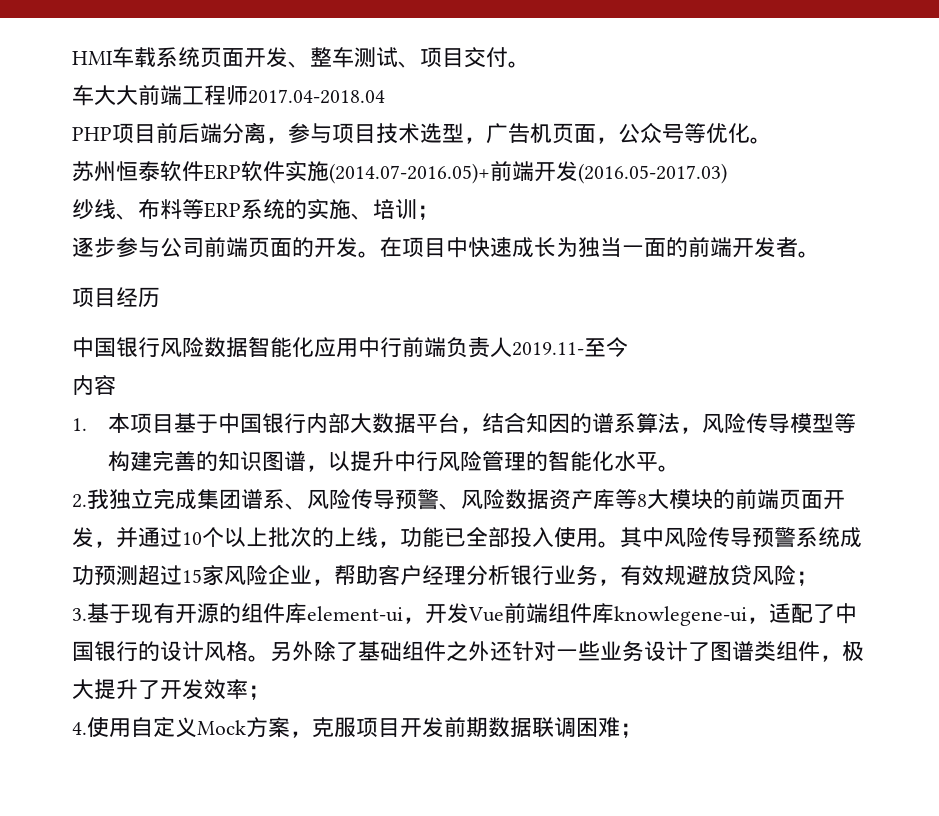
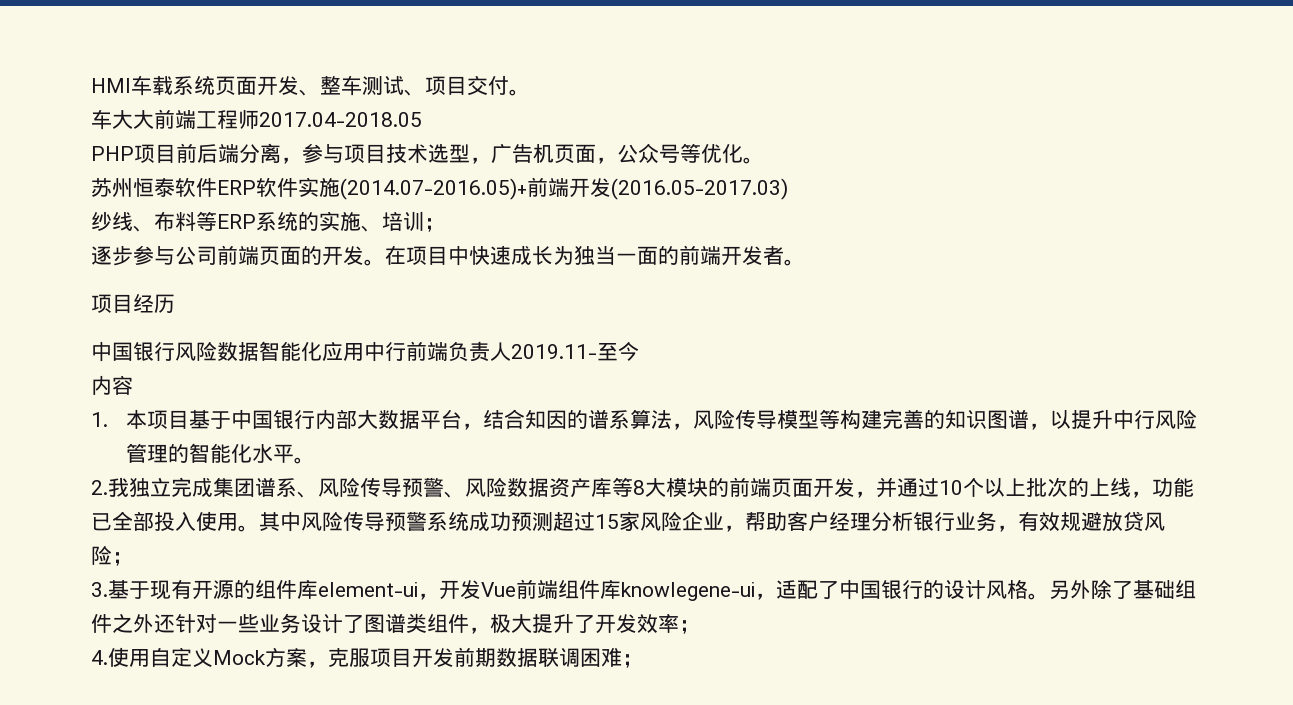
[248,89,385,104] 2017.04-2018.04 -> [259,112,422,127] 2017.04-2018.05

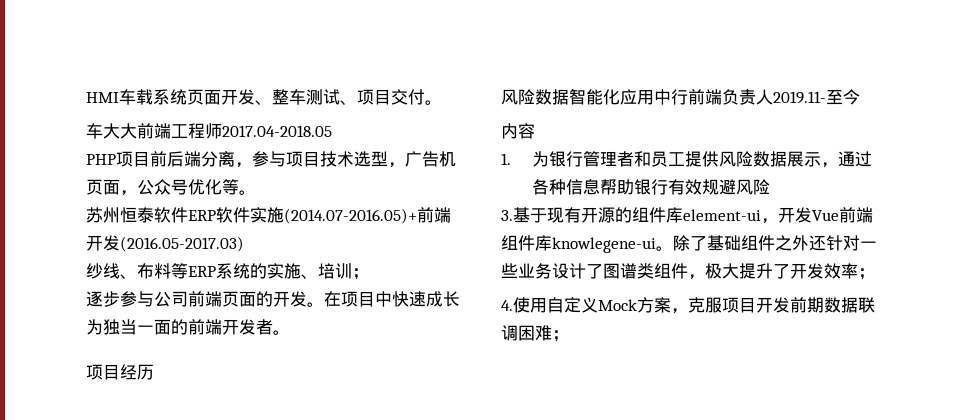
[680,143,743,163] 等优化 -> [188,179,239,195] 优化等
[91,341,175,362] 中国银行 -> (154, 372) none
[126,409,1198,430] [126,443,316,464] [91,477,1194,498] [91,511,1018,532] 本项目基于中国银行内部大数据平台，结合知因的谱系算法，风险传导模型等构建完善的知识图谱，以提升中行风险管理的智能化水平。 // 2.我独立完成集团谱系、风险传导预警、风险数据资产库等8大模块的前端页面开发，并通过10个以上批次的上线，功能已全部投入使用。其中风险传导预警系统成功预测超过15家风险企业，帮助客户经理分析银行业务， -> [531,151,872,168] [531,179,668,195] 为银行管理者和员工提供风险数据展示，通过各种信息帮助银行
[1102,511,1165,532] [91,546,133,566] 放贷风险； -> [735,179,770,195] 风险
[755,579,1091,600] ，适配了中国银行的设计风格。另外 -> [656,246,673,251] 。

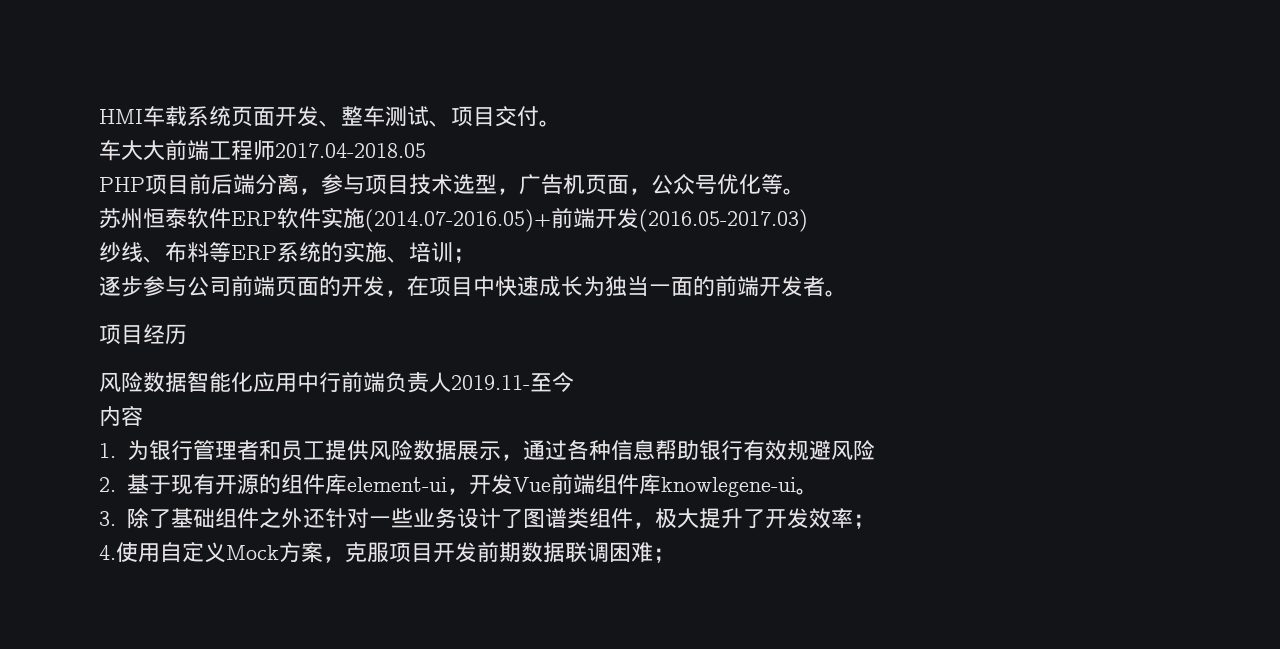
[307,302,324,307] 。 -> [385,290,407,297] ，
[501,210,513,221] 3. -> [99,477,116,492] 2.
(673, 248) none -> [99,511,116,526] // 3.

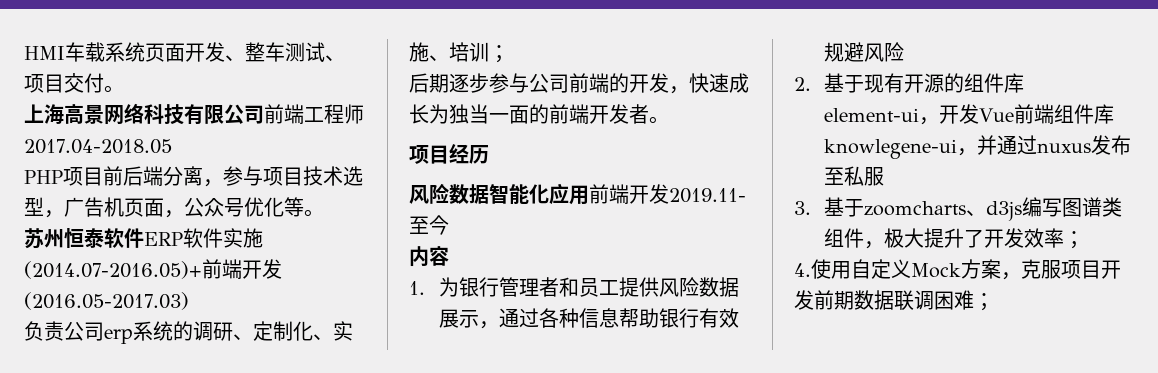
[99,140,165,161] 车大大 -> [24,103,264,125] 上海高景网络科技有限公司
[99,242,343,263] 纱线、布料等ERP系统的 -> [24,321,333,344] 负责公司erp系统的调研、定制化、
(475, 255) none -> [409,73,449,93] 后期
[275,276,319,297] 页面 -> (609, 83) none
[407,276,495,297] 在项目中 -> (689, 90) none
[297,371,451,393] 中行前端负责人 -> [589,184,669,204] 前端开发
[795,488,818,495] [99,508,523,529] 。 // 3.除了基础组件之外还针对一些业务设计了 -> [957,135,1132,156] [824,166,885,186] [794,197,1063,221] ，并通过nuxus发布至私服 // 3.基于zoomcharts、d3js编写

